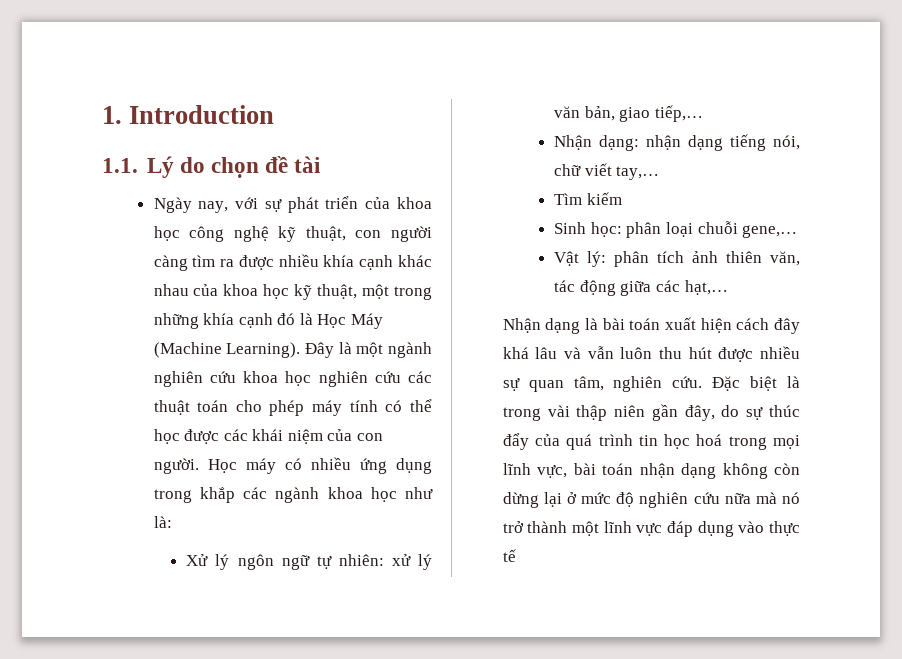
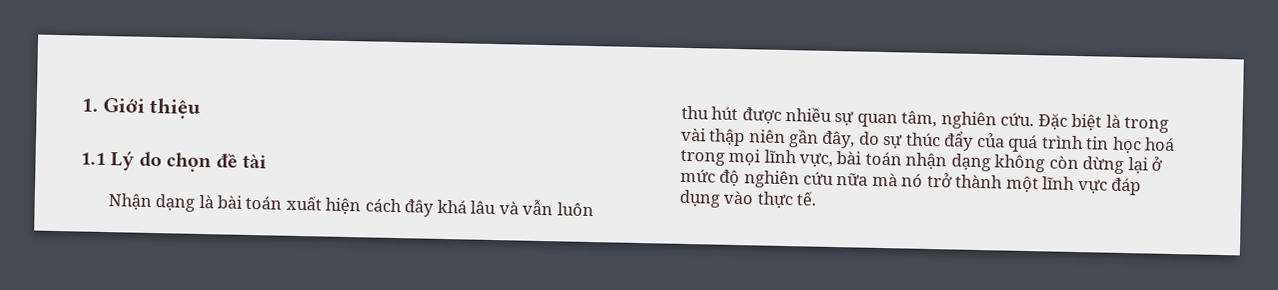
[129,105,275,124] [102,158,138,173] Introduction // 1.1. -> [102,97,202,119] [80,152,106,166] Giới thiệu // 1.1
[153,196,432,213] [153,226,432,242] [153,254,432,271] [153,284,432,300] [153,313,384,329] [153,342,432,358] [153,371,432,387] [153,399,432,416] [153,429,384,444] [153,457,433,474] [153,487,433,503] [153,516,172,528] [186,554,432,570] [554,105,704,122] [554,134,800,151] [554,163,660,180] [554,192,622,205] [554,221,798,238] [554,251,800,267] [554,280,728,296] // Ngày nay, với sự phát triển của khoa học công nghệ kỹ thuật, con người càng tìm ra được nhiều khía cạnh khác nhau của khoa học kỹ thuật, một trong những khía cạnh đó là Học Máy (Machine Learning). Đây là một ngành nghiên cứu khoa học nghiên cứu các thuật toán cho phép máy tính có thể học được các khái niệm của con người. Học máy có nhiều ứng dụng trong khắp các ngành khoa học như là: // Xử lý ngôn ngữ tự nhiên: xử lý văn bản, giao tiếp,… // Nhận dạng: nhận dạng tiếng nói, chữ viết tay,… // Tìm kiếm // Sinh học: phân loại chuỗi gene,… // Vật lý: phân tích ảnh thiên văn, tác động giữa các hạt,… -> (267, 161) none
[502,549,516,562] tế -> [795,191,817,206] tế.

